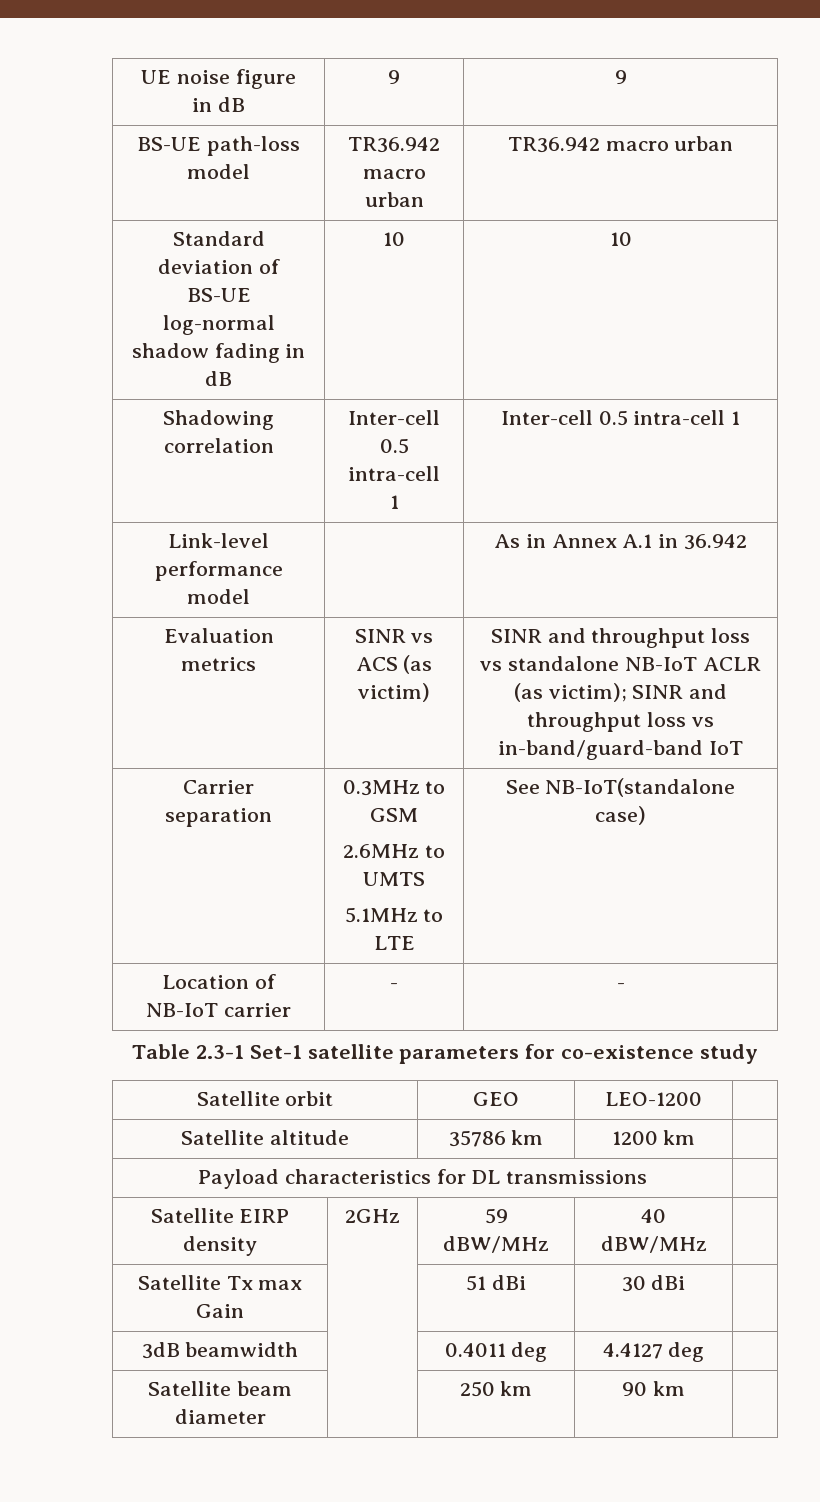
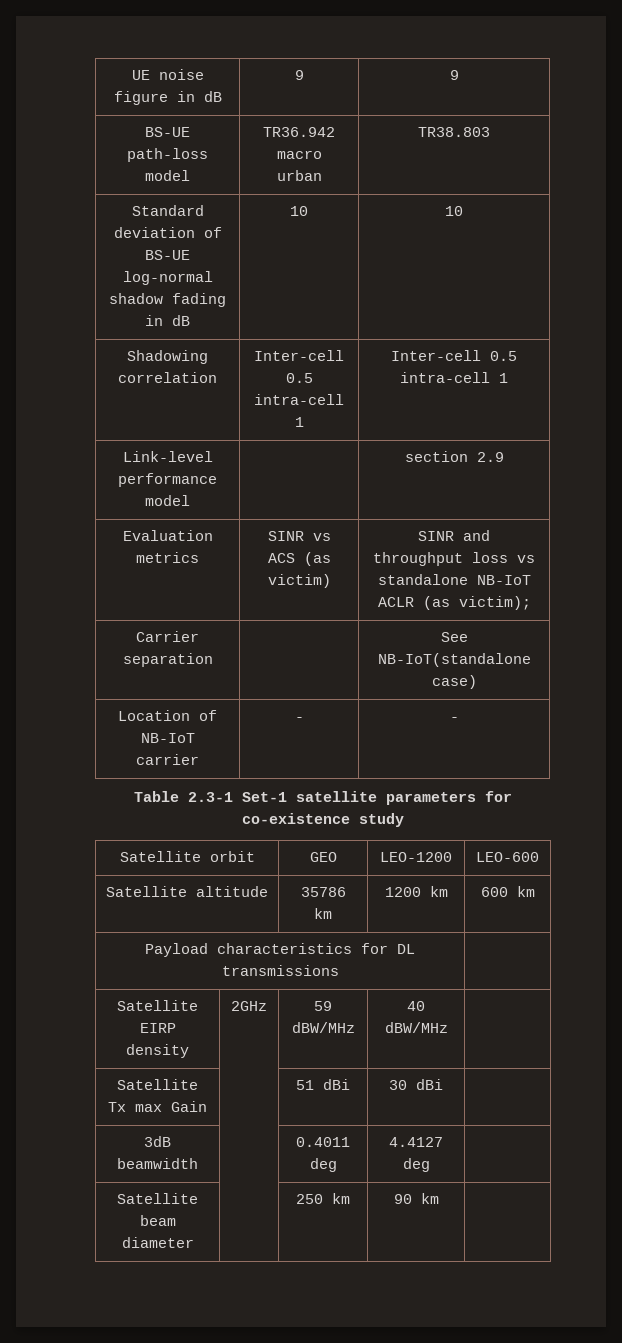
[507,136,734,153] TR36.942 macro urban -> [418,127,490,137] TR38.803
[493,534,748,550] As in Annex A.1 in 36.942 -> [404,451,504,462] section 2.9
[632,684,728,699] [527,712,714,732] [498,740,743,760] [183,780,254,794] [165,808,272,827] [342,780,446,796] [370,808,418,822] [343,844,445,858] [363,872,425,886] [344,907,444,923] [373,936,415,950] SINR and throughput loss vs in-band/guard-band IoT // Carrier separation | 0.3MHz to GSM // 2.6MHz to UMTS // 5.1MHz to LTE -> [136,631,199,642] [122,653,213,667] // Carrier separation |
(702, 1099) none -> [476,852,539,862] LEO-600
(696, 1137) none -> [480,886,535,897] 600 km

